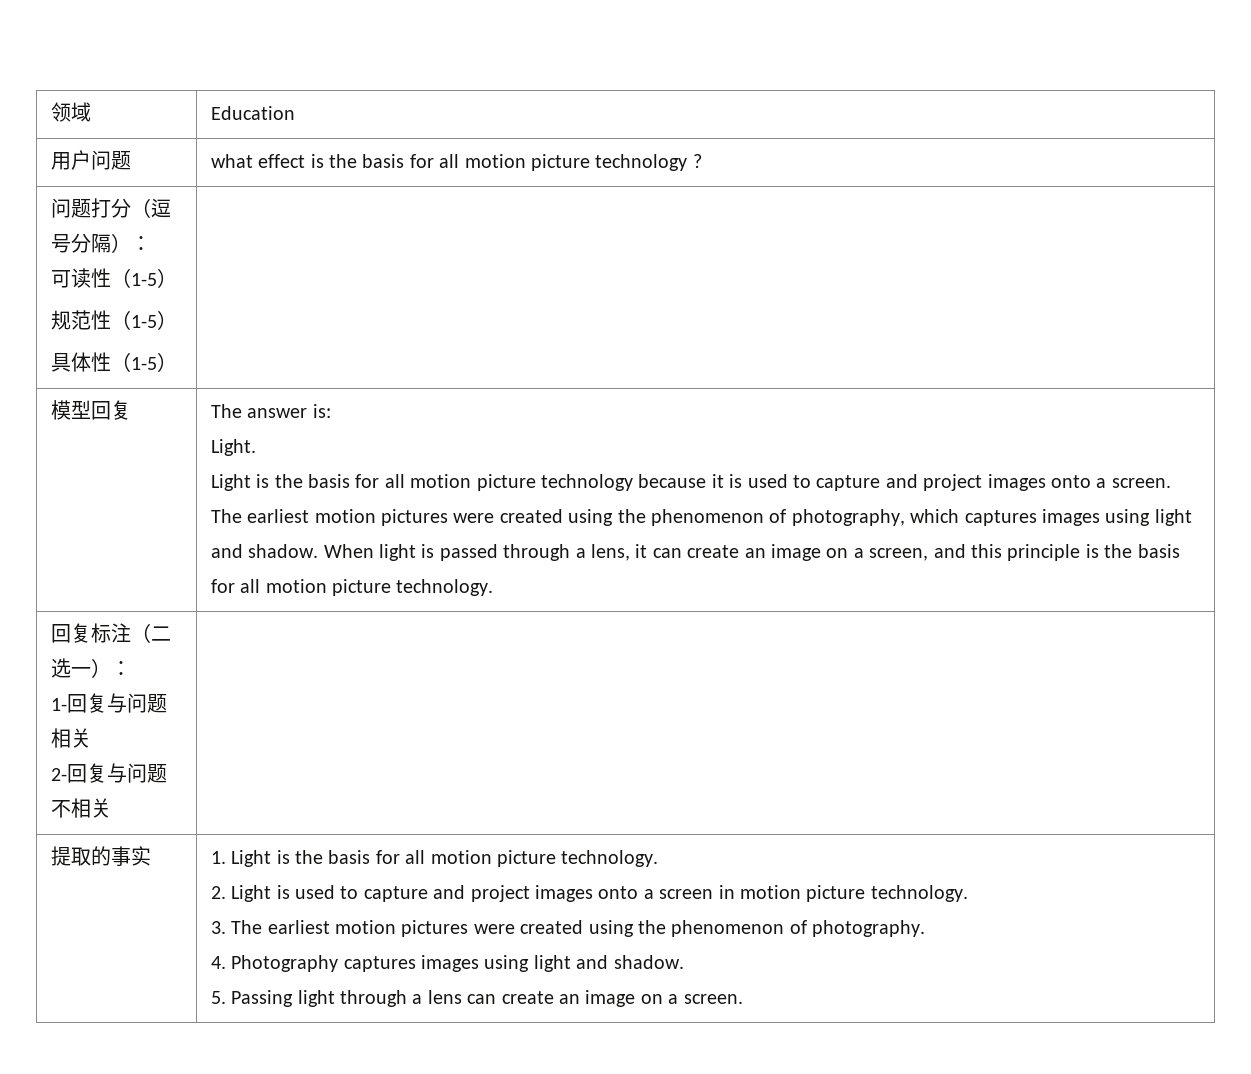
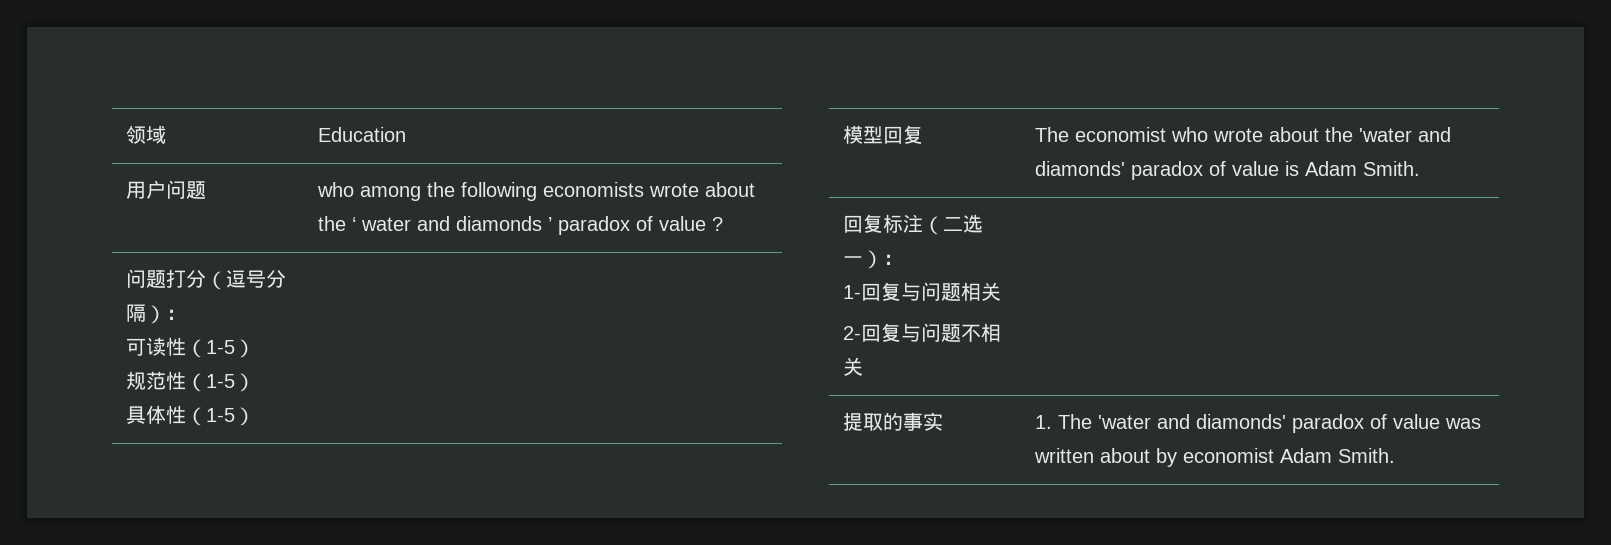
[210,154,688,171] what effect is the basis for all motion picture technology -> [317,182,756,201] [318,216,707,235] who among the following economists wrote about the ‘ water and diamonds ’ paradox of value
[247,404,331,418] [210,439,256,456] [210,474,1171,491] [210,509,1192,526] [210,544,1180,561] [210,579,494,596] answer is: // Light. // Light is the basis for all motion picture technology because it is used to capture and project images onto a screen. The earliest motion pictures were created using the phenomenon of photography, which captures images using light and shadow. When light is passed through a lens, it can create an image on a screen, and this principle is the basis for all motion picture technology. -> [1075,127,1452,142] [1035,161,1421,180] economist who wrote about the 'water and diamonds' paradox of value is Adam Smith.
[231,850,659,867] [210,885,968,902] [210,920,926,937] [210,955,684,972] [210,990,743,1007] Light is the basis for all motion picture technology. // 2. Light is used to capture and project images onto a screen in motion picture technology. // 3. The earliest motion pictures were created using the phenomenon of photography. // 4. Photography captures images using light and shadow. // 5. Passing light through a lens can create an image on a screen. -> [1058,414,1482,433] [1034,448,1396,467] The 'water and diamonds' paradox of value was written about by economist Adam Smith.

